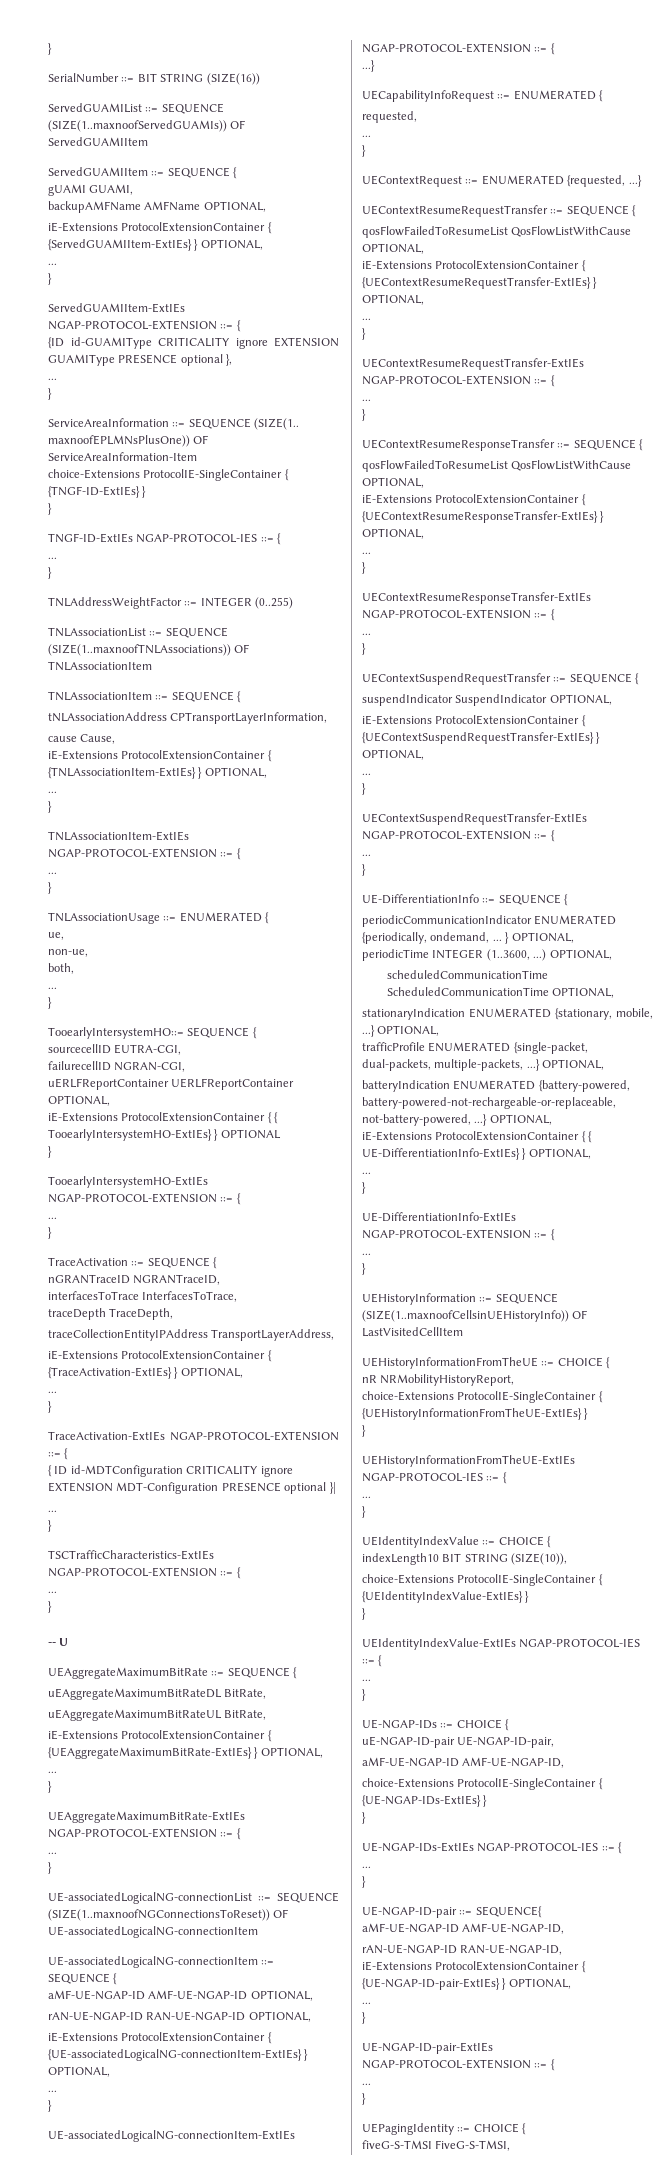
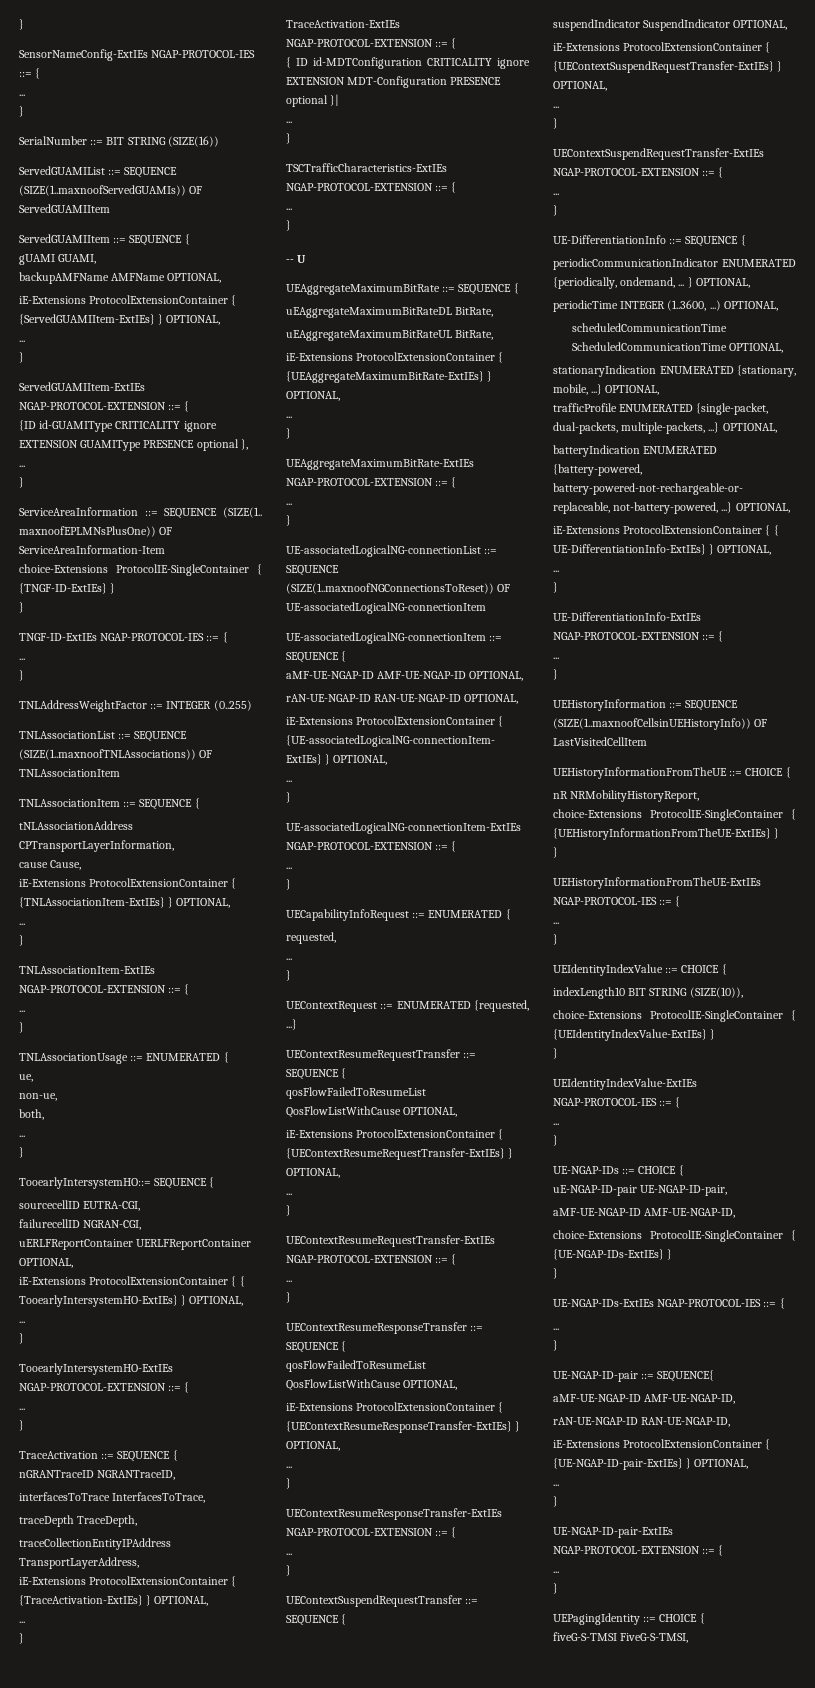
[48,43,52,55] } -> [19,19,24,30] [19,49,256,61] [19,68,41,79] [19,94,25,96] [19,106,24,117] } // SensorNameConfig-ExtIEs NGAP-PROTOCOL-IES ::= { // ... // }
[220,1129,281,1139] OPTIONAL -> [189,1296,244,1306] [19,1321,25,1323] OPTIONAL, // ...
[362,60,375,72] ...} -> [286,867,292,869] [286,879,291,890] ... // }

